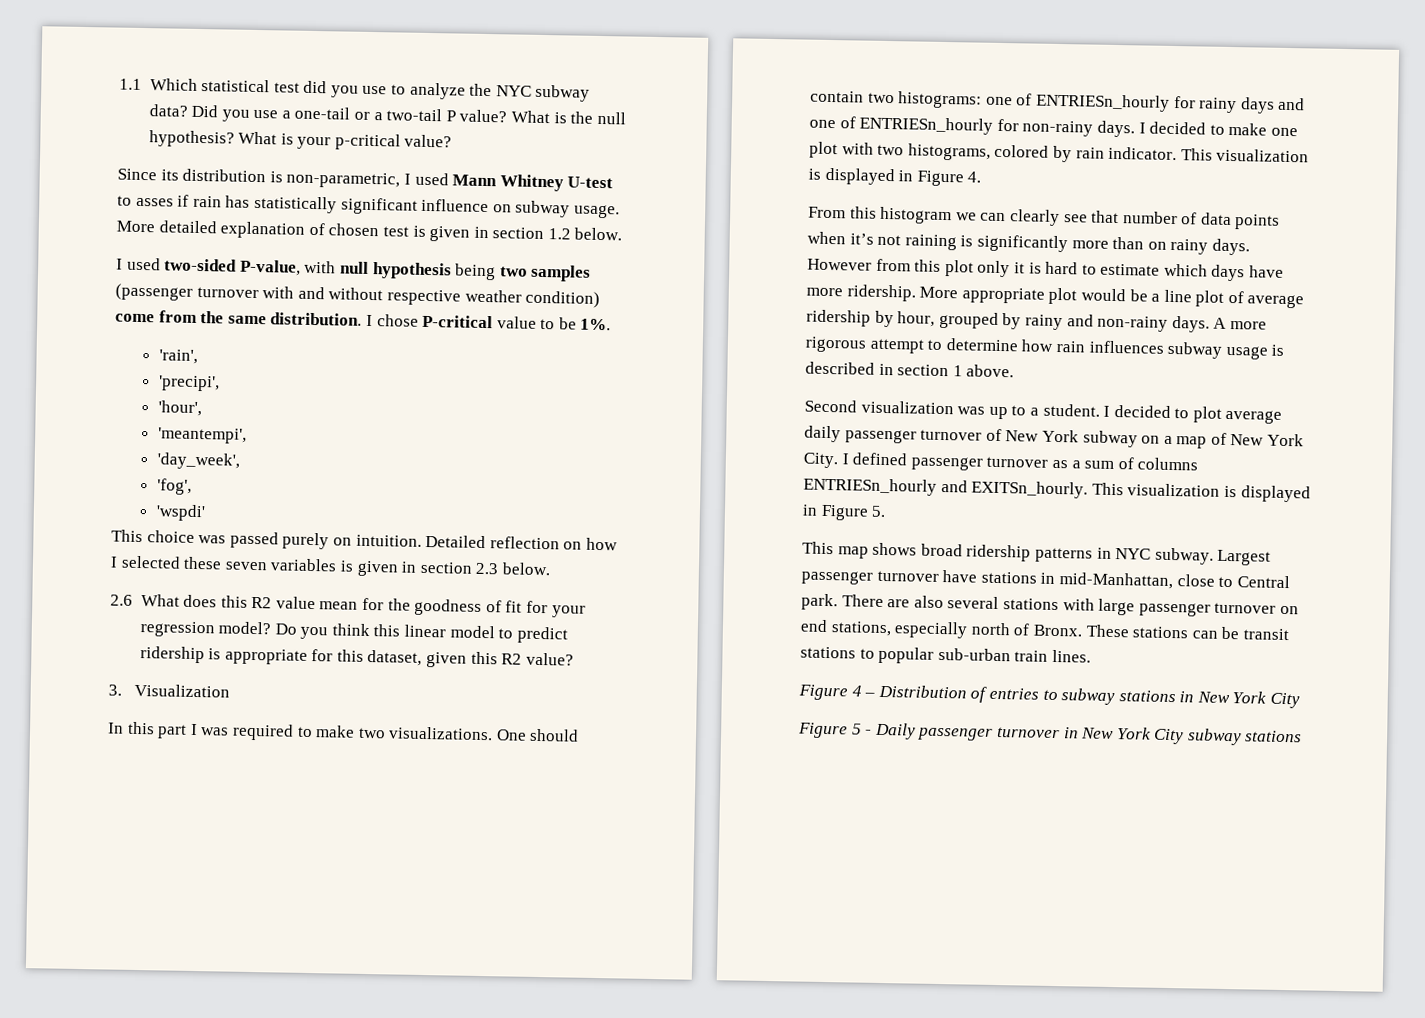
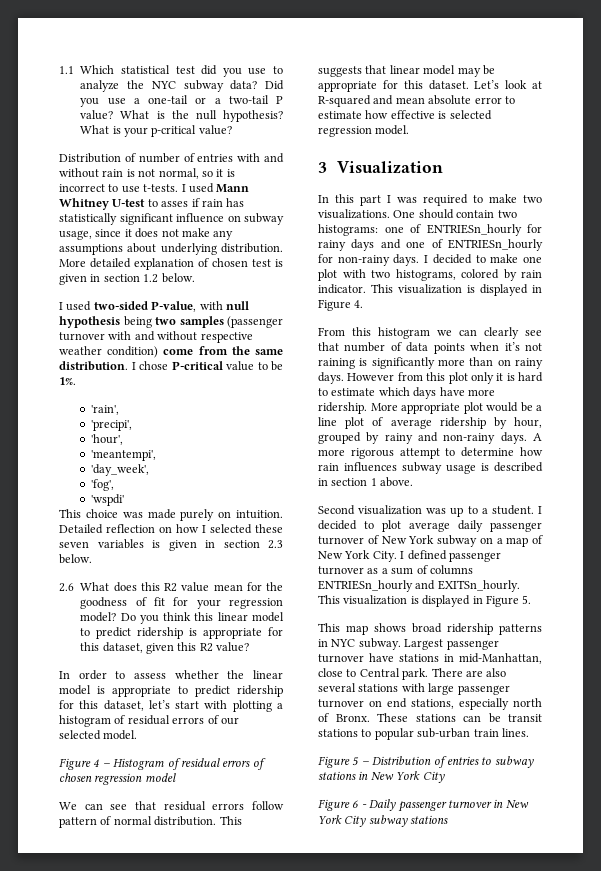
[117,168,401,189] Since its distribution is non-parametric, -> [59,153,284,163] [59,168,235,179] [59,184,179,193] Distribution of number of entries with and without rain is not normal, so it is incorrect to use t-tests.
[573,204,620,219] usage. -> [59,228,234,240] [59,243,283,255] usage, since it does not make any assumptions about underlying distribution.
[229,531,279,549] passed -> [147,509,176,519] made
[108,684,122,696] 3. -> [59,670,283,680] [59,685,283,697] [59,700,283,712] [59,715,239,727] [59,730,138,740] [59,758,266,770] [59,773,176,785] [59,801,284,811] [59,816,242,828] [318,65,495,77] [318,80,542,92] [318,95,515,107] [318,110,492,120] [318,125,410,137] [318,162,327,173] In order to assess whether the linear model is appropriate to predict ridership for this dataset, let’s start with plotting a histogram of residual errors of our selected model. // Figure 4 – Histogram of residual errors of chosen regression model // We can see that residual errors follow pattern of normal distribution. This suggests that linear model may be appropriate for this dataset. Let’s look at R-squared and mean absolute error to estimate how effective is selected regression model. // 3
[851,685,862,697] 4 -> [352,757,360,766] 5
[851,723,862,735] 5 -> [352,800,359,808] 6

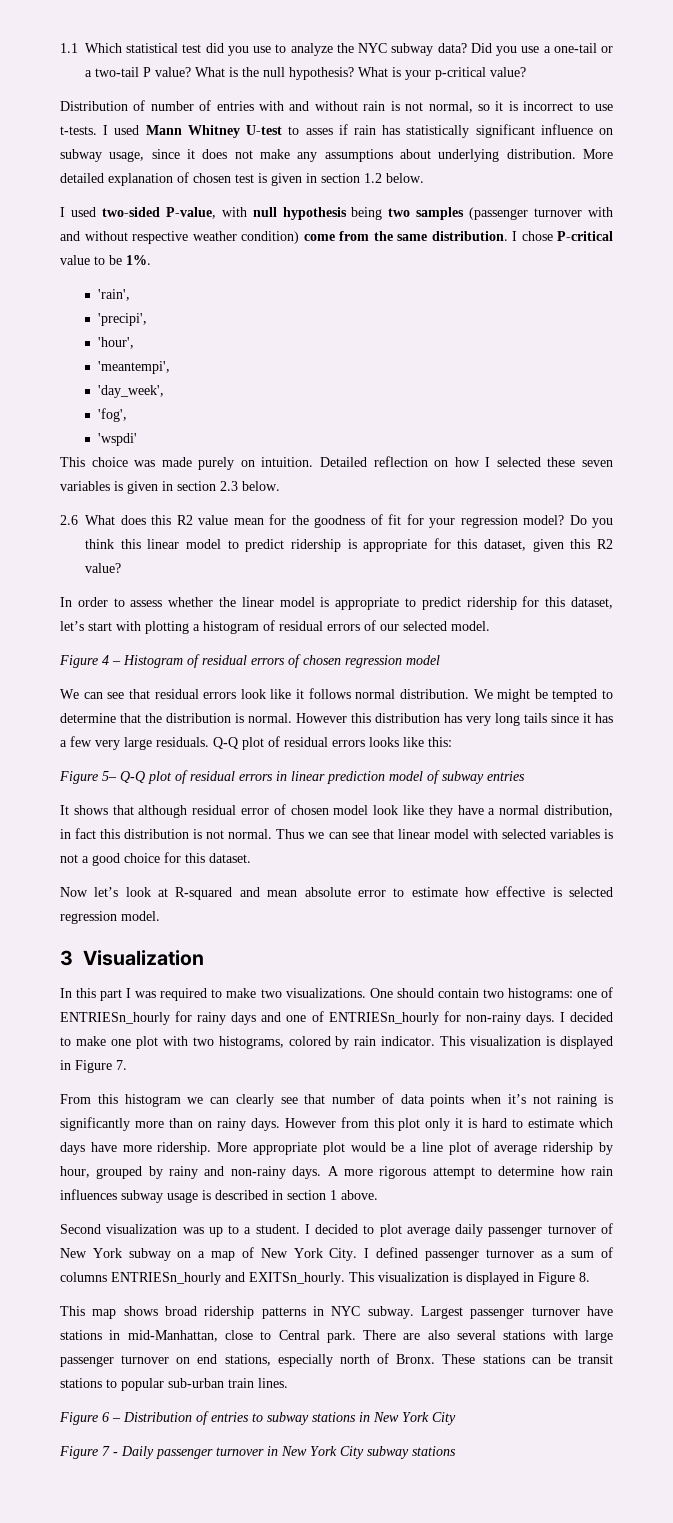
[252,801,284,810] [59,816,242,828] [318,65,495,77] [318,81,377,92] follow pattern of normal distribution. This suggests that linear model may be appropriate -> [240,688,613,702] [60,713,613,726] [60,736,452,750] [59,770,525,784] [60,804,614,818] [60,828,613,839] [60,853,160,866] look like it follows normal distribution. We might be tempted to determine that the distribution is normal. However this distribution has very long tails since it has a few very large residuals. Q-Q plot of residual errors looks like this: // Figure 5– Q-Q plot of residual errors in linear prediction model of subway entries // It shows that although residual error of chosen model look like they have a normal distribution, in fact this distribution is not normal. Thus we can see that linear model with selected variables is not a good choice
[474,80,500,89] Let’s -> [60,887,119,897] // Now let’s
[354,300,364,308] 4. -> [116,1060,127,1070] 7.
[522,595,532,604] 5. -> [579,1272,590,1282] 8.
[352,757,360,766] 5 -> [102,1412,109,1422] 6
[352,800,359,808] 6 -> [102,1446,110,1456] 7

